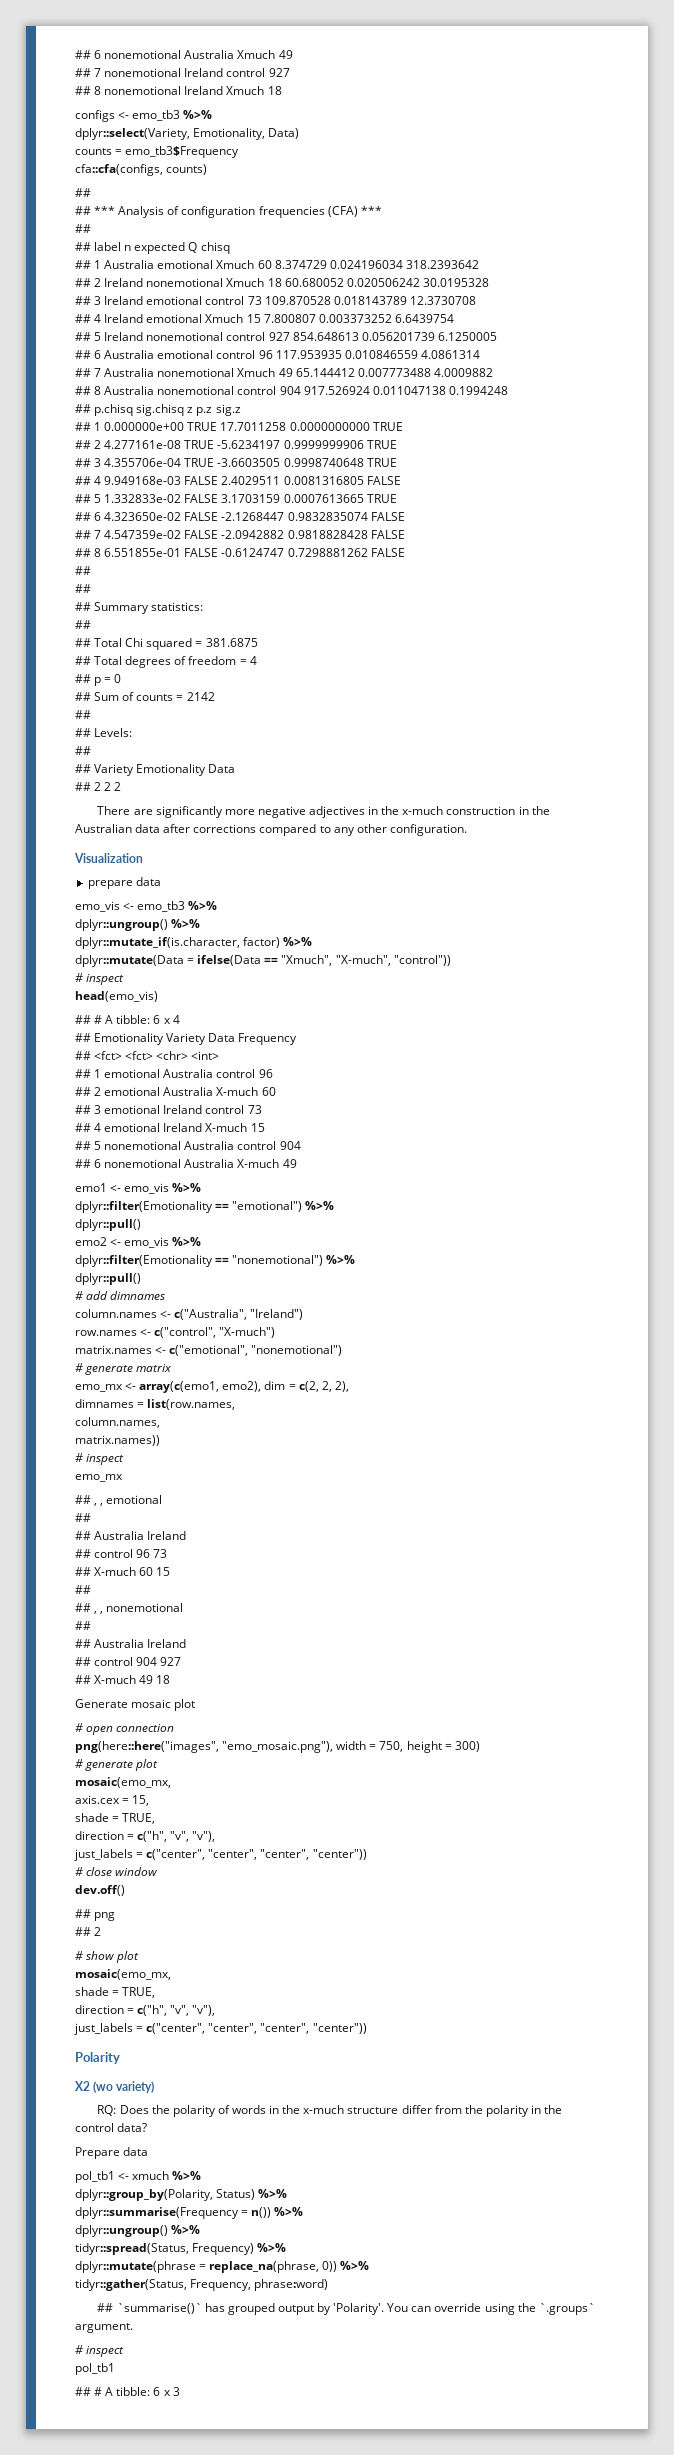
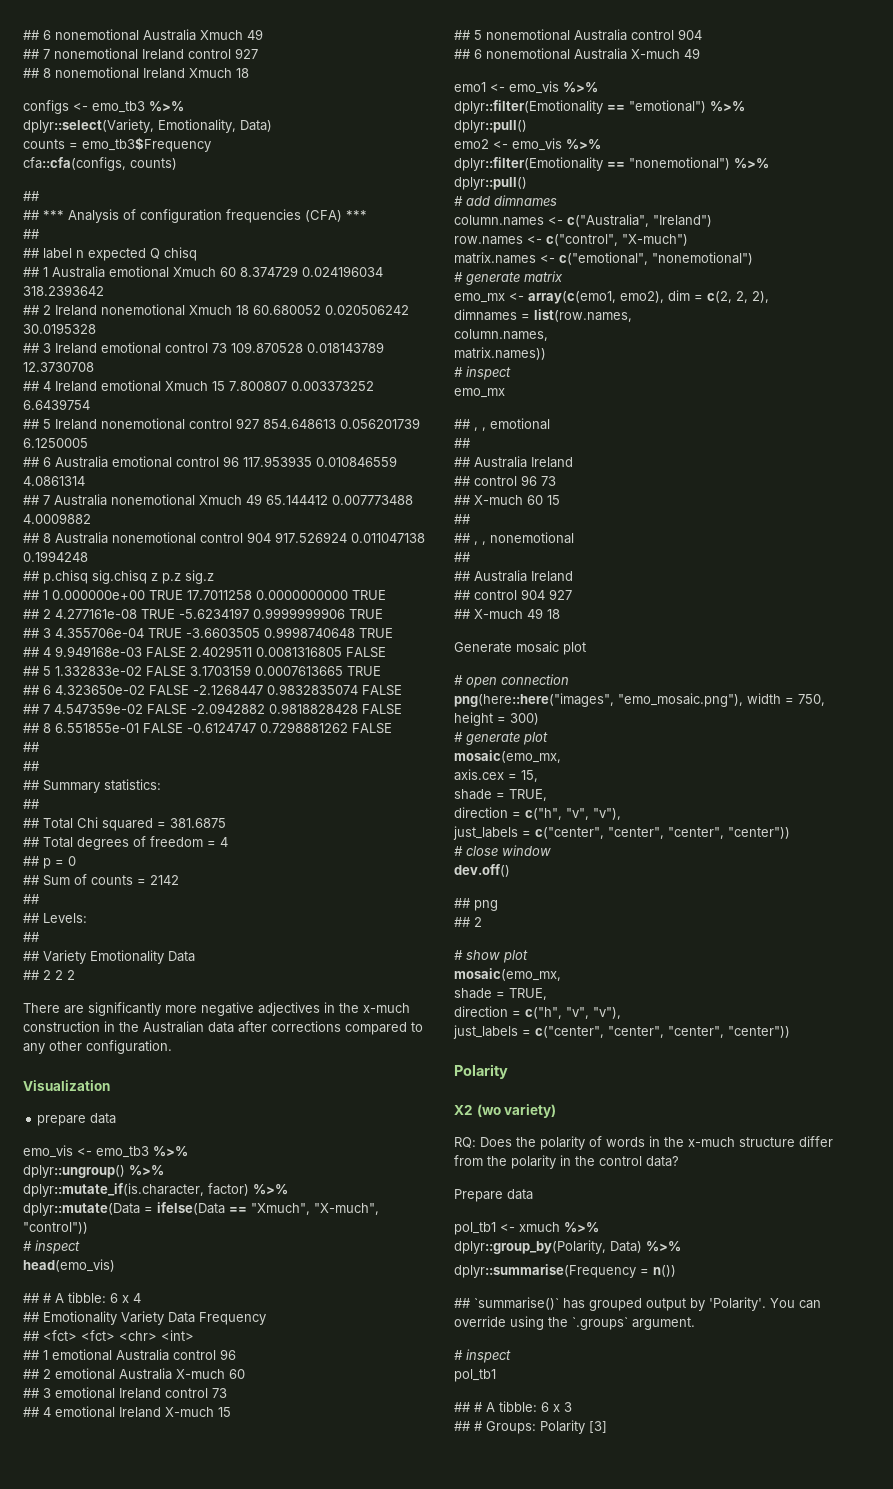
[216,2189,256,2200] Status) -> [610,1241,642,1253] Data)
[274,2207,304,2216] [75,2225,201,2237] [75,2243,287,2255] [75,2261,370,2273] [75,2279,329,2291] %>% // dplyr::ungroup() %>% // tidyr::spread(Status, Frequency) %>% // dplyr::mutate(phrase = replace_na(phrase, 0)) %>% // tidyr::gather(Status, Frequency, phrase:word) -> (676, 1271) none
(180, 2391) none -> [454,1420,607,1434] // ## # Groups: Polarity [3]

